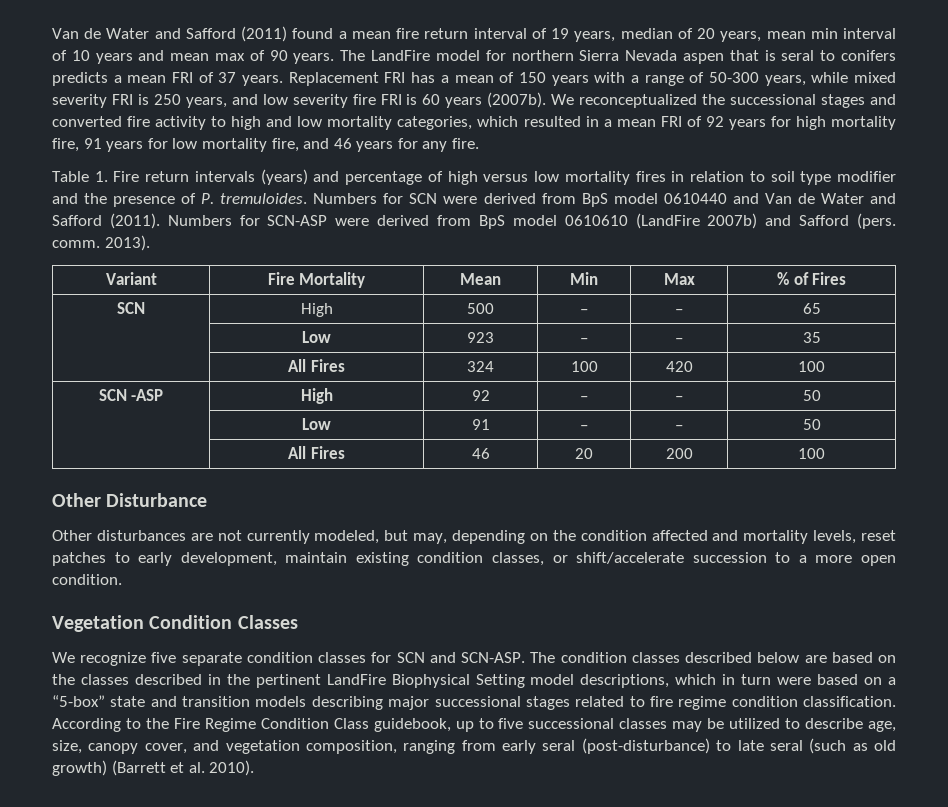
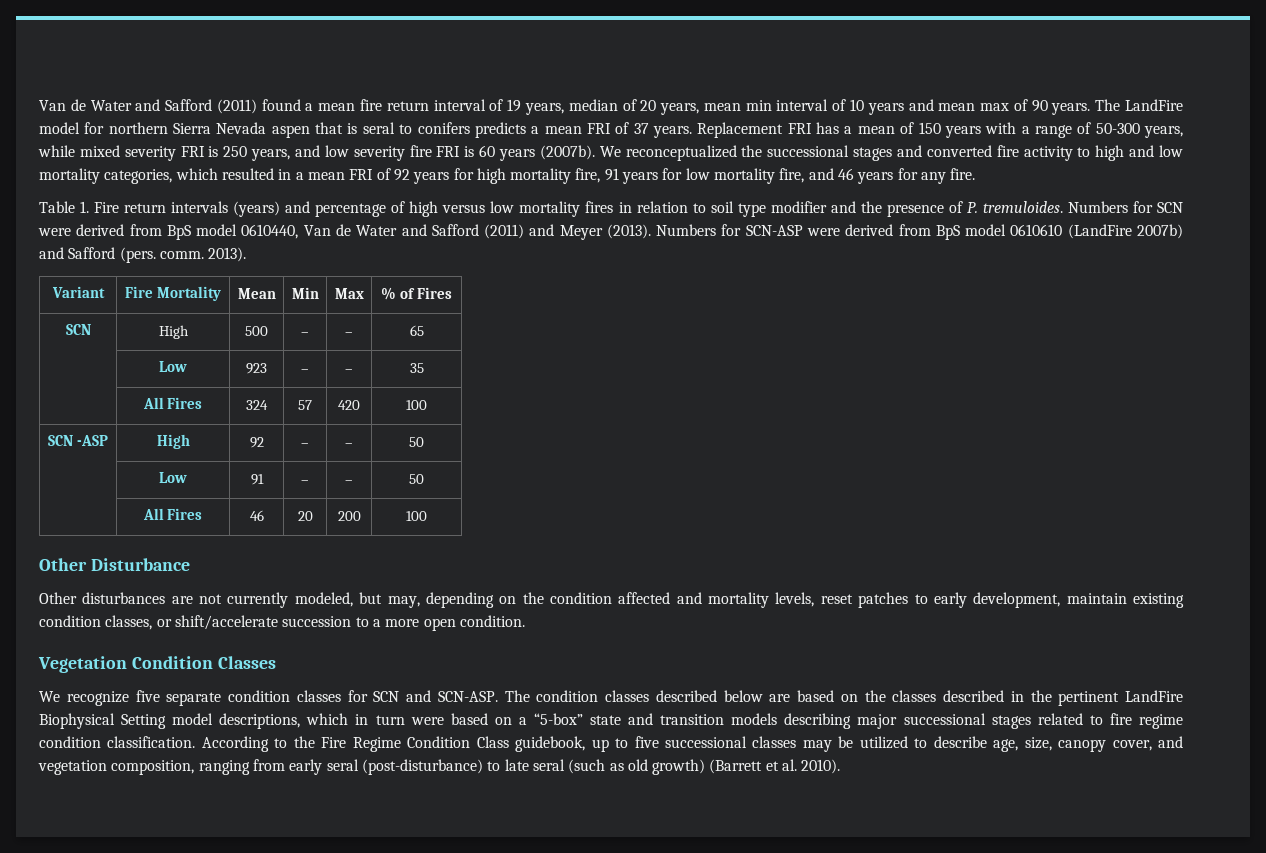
[663,193,897,204] [52,213,160,229] 0610440 and Van de Water and Safford (2011). -> [241,224,651,240] 0610440, Van de Water and Safford (2011) and Meyer (2013).
[570,361,598,372] 100 -> [298,400,312,410] 57

